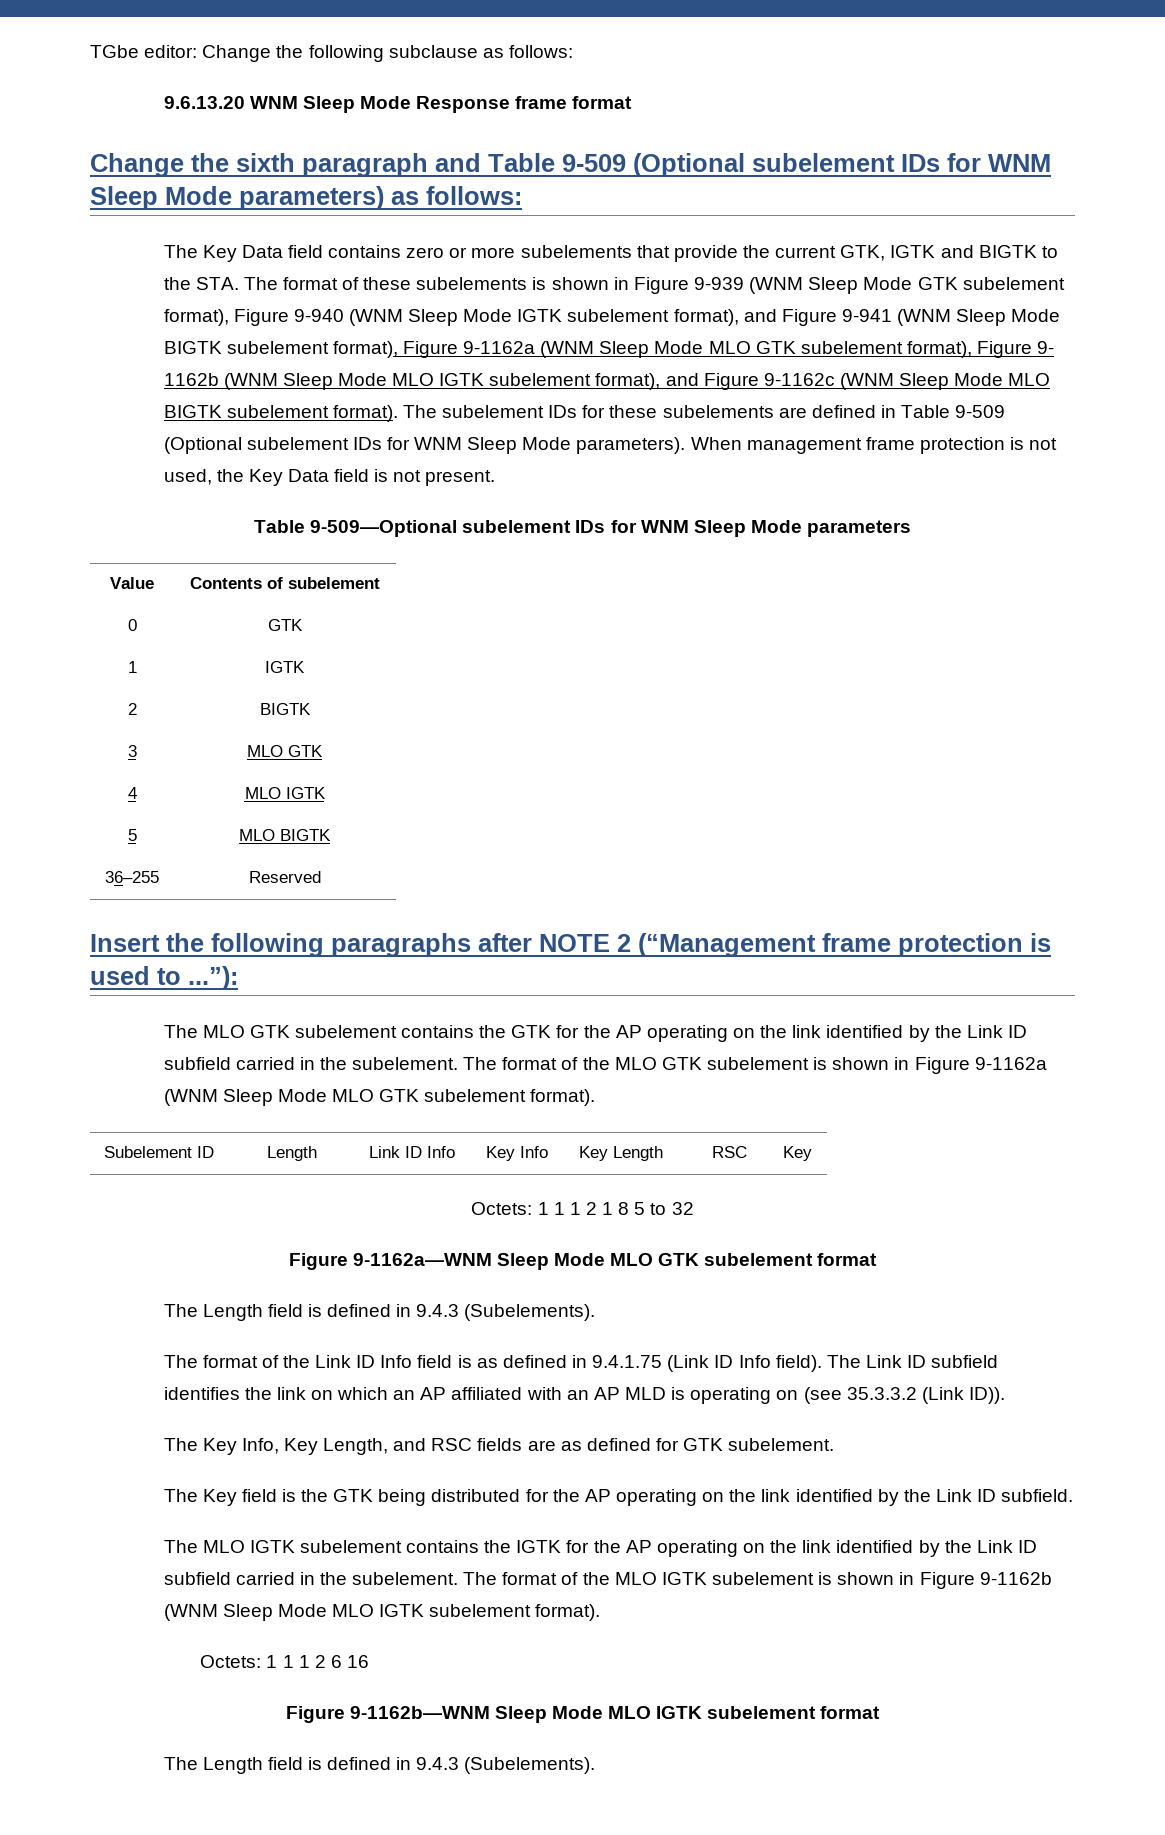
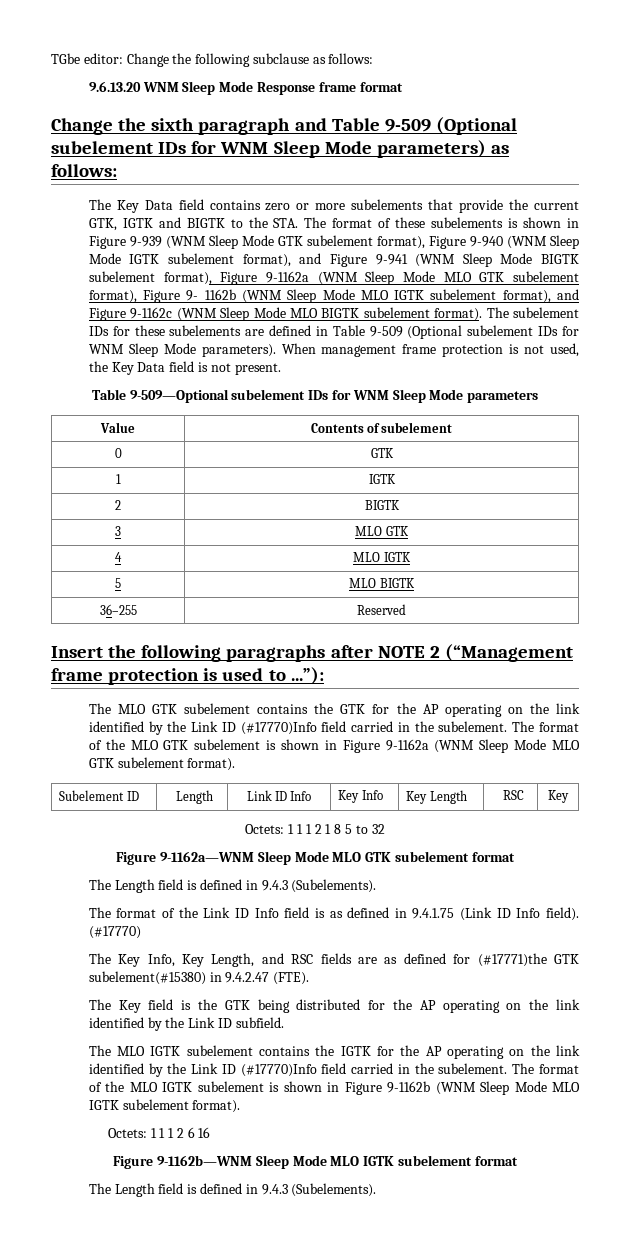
[163,1057,231,1070] subfield -> [240,721,347,735] (#17770)Info field
[826,1355,999,1368] [163,1387,1005,1404] The Link ID subfield identifies the link on which an AP affiliated with an AP MLD is operating on (see 35.3.3.2 (Link ID)). -> [88,926,141,939] (#17770)
[683,1438,835,1451] GTK subelement. -> [477,953,580,967] [88,971,310,985] (#17771)the GTK subelement(#15380) in 9.4.2.47 (FTE).
[163,1572,231,1585] subfield -> [240,1063,347,1077] (#17770)Info field

